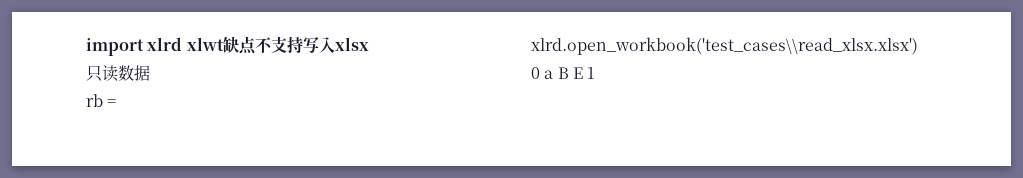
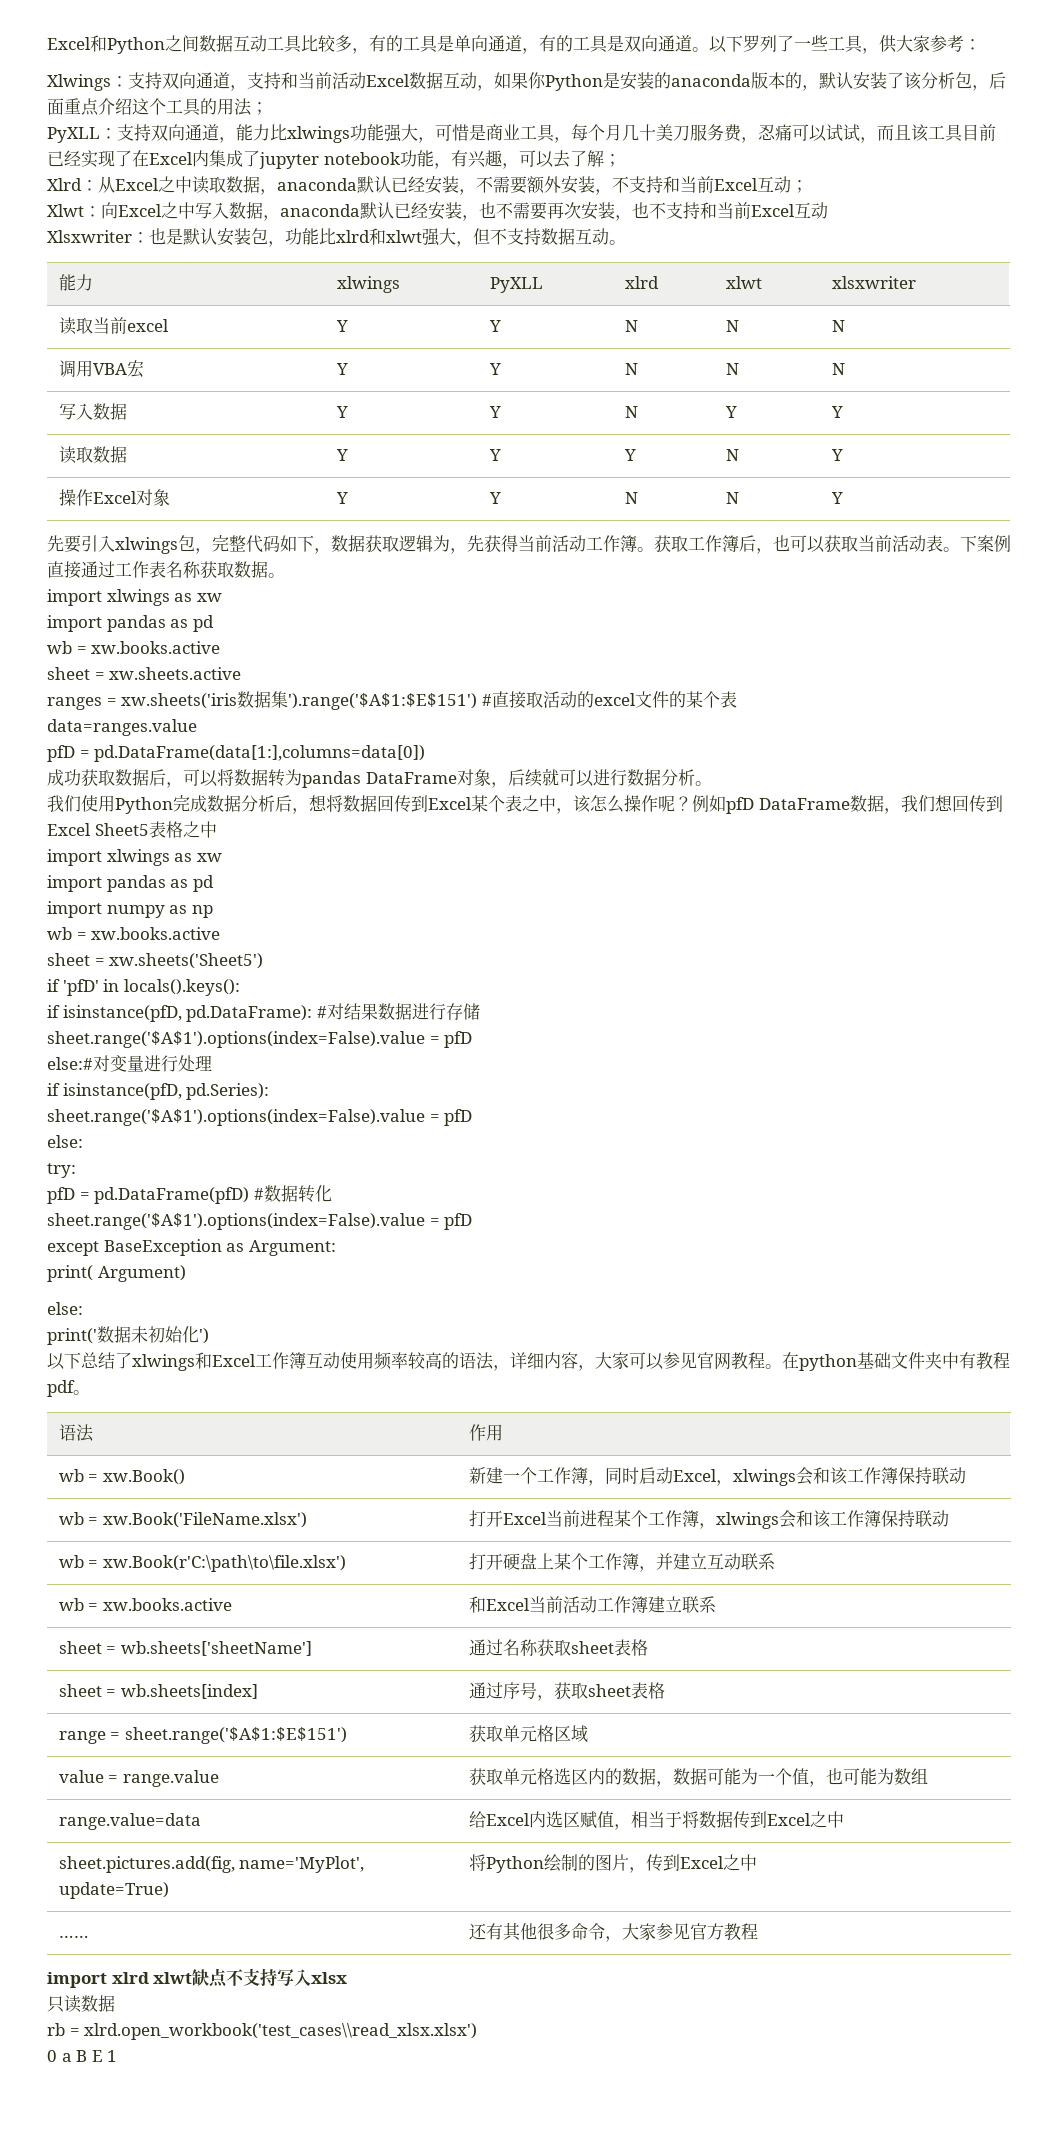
(86, 47) none -> [47,35,981,54] [47,72,1006,91] [47,98,268,116] [47,124,996,143] [47,150,621,169] [47,176,808,195] [47,202,828,221] [47,228,626,247] [58,274,93,291] [336,276,400,293] [489,277,543,293] [624,276,659,289] [725,276,762,289] [831,276,916,289] [58,317,169,335] [335,320,348,332] [488,320,501,332] [624,320,638,332] [725,320,739,332] [831,320,845,332] [58,360,144,378] [335,363,348,375] [488,363,501,375] [624,363,638,375] [725,363,739,375] [831,363,845,375] [58,403,127,420] [335,406,348,418] [488,406,501,418] [624,406,638,418] [724,406,737,418] [830,406,843,418] [58,446,127,464] [335,449,348,461] [488,449,501,461] [623,449,636,461] [725,449,739,461] [830,449,843,461] [58,489,170,506] [335,492,348,504] [488,492,501,504] [624,492,638,504] [725,492,739,504] [830,492,843,504] [47,535,1011,554] [47,561,285,579] [47,589,222,606] [47,615,214,632] [47,641,221,654] [47,667,242,680] [47,691,737,710] [47,719,197,736] [47,745,426,762] [47,768,712,788] [47,795,1003,814] [47,821,217,838] [47,849,222,866] [47,875,214,892] [47,901,213,918] [47,927,221,940] [47,953,264,969] [47,979,240,996] [47,1003,480,1022] [47,1031,473,1048] [47,1055,212,1072] [47,1083,270,1100] [47,1109,473,1126] [47,1135,83,1148] [47,1163,76,1178] [47,1185,332,1204] [47,1213,473,1230] [47,1239,336,1256] [47,1265,186,1282] [47,1302,83,1315] [47,1326,209,1345] [47,1352,1010,1371] [47,1380,90,1397] [58,1424,94,1442] [468,1424,503,1441] [58,1469,185,1485] [468,1467,966,1486] [58,1512,307,1528] [468,1510,949,1529] [58,1555,346,1572] [468,1553,775,1572] [58,1598,232,1611] [468,1596,716,1613] [58,1641,312,1656] [468,1639,648,1656] [58,1684,258,1699] [468,1682,665,1701] [58,1727,347,1744] [468,1725,588,1743] [58,1770,219,1787] [468,1768,928,1787] [58,1813,201,1830] [468,1811,844,1830] [58,1856,365,1873] [58,1882,169,1899] [468,1854,757,1873] [58,1935,89,1938] [468,1922,758,1942] Excel和Python之间数据互动工具比较多，有的工具是单向通道，有的工具是双向通道。以下罗列了一些工具，供大家参考： // Xlwings：支持双向通道，支持和当前活动Excel数据互动，如果你Python是安装的anaconda版本的，默认安装了该分析包，后面重点介绍这个工具的用法； // PyXLL：支持双向通道，能力比xlwings功能强大，可惜是商业工具，每个月几十美刀服务费，忍痛可以试试，而且该工具目前已经实现了在Excel内集成了jupyter notebook功能，有兴趣，可以去了解； // Xlrd：从Excel之中读取数据，anaconda默认已经安装，不需要额外安装，不支持和当前Excel互动； // Xlwt：向Excel之中写入数据，anaconda默认已经安装，也不需要再次安装，也不支持和当前Excel互动 // Xlsxwriter：也是默认安装包，功能比xlrd和xlwt强大，但不支持数据互动。 // 能力 | xlwings | PyXLL | xlrd | xlwt | xlsxwriter // 读取当前excel | Y | Y | N | N | N // 调用VBA宏 | Y | Y | N | N | N // 写入数据 | Y | Y | N | Y | Y // 读取数据 | Y | Y | Y | N | Y // 操作Excel对象 | Y | Y | N | N | Y // 先要引入xlwings包，完整代码如下，数据获取逻辑为，先获得当前活动工作簿。获取工作簿后，也可以获取当前活动表。下案例直接通过工作表名称获取数据。 // import xlwings as xw // import pandas as pd // wb = xw.books.active // sheet = xw.sheets.active // ranges = xw.sheets('iris数据集').range('$A$1:$E$151') #直接取活动的excel文件的某个表 // data=ranges.value // pfD = pd.DataFrame(data[1:],columns=data[0]) // 成功获取数据后，可以将数据转为pandas DataFrame对象，后续就可以进行数据分析。 // 我们使用Python完成数据分析后，想将数据回传到Excel某个表之中，该怎么操作呢？例如pfD DataFrame数据，我们想回传到Excel Sheet5表格之中 // import xlwings as xw // import pandas as pd // import numpy as np // wb = xw.books.active // sheet = xw.sheets('Sheet5') // if 'pfD' in locals().keys(): // if isinstance(pfD, pd.DataFrame): #对结果数据进行存储 // sheet.range('$A$1').options(index=False).value = pfD // else:#对变量进行处理 // if isinstance(pfD, pd.Series): // sheet.range('$A$1').options(index=False).value = pfD // else: // try: // pfD = pd.DataFrame(pfD) #数据转化 // sheet.range('$A$1').options(index=False).value = pfD // except BaseException as Argument: // print( Argument) // else: // print('数据未初始化') // 以下总结了xlwings和Excel工作簿互动使用频率较高的语法，详细内容，大家可以参见官网教程。在python基础文件夹中有教程pdf。 // 语法 | 作用 // wb = xw.Book() | 新建一个工作簿，同时启动Excel，xlwings会和该工作簿保持联动 // wb = xw.Book('FileName.xlsx') | 打开Excel当前进程某个工作簿，xlwings会和该工作簿保持联动 // wb = xw.Book(r'C:\path\to\file.xlsx') | 打开硬盘上某个工作簿，并建立互动联系 // wb = xw.books.active | 和Excel当前活动工作簿建立联系 // sheet = wb.sheets['sheetName'] | 通过名称获取sheet表格 // sheet = wb.sheets[index] | 通过序号，获取sheet表格 // range = sheet.range('$A$1:$E$151') | 获取单元格区域 // value = range.value | 获取单元格选区内的数据，数据可能为一个值，也可能为数组 // range.value=data | 给Excel内选区赋值，相当于将数据传到Excel之中 // sheet.pictures.add(fig, name='MyPlot', update=True) | 将Python绘制的图片，传到Excel之中 // …… | 还有其他很多命令，大家参见官方教程 //

